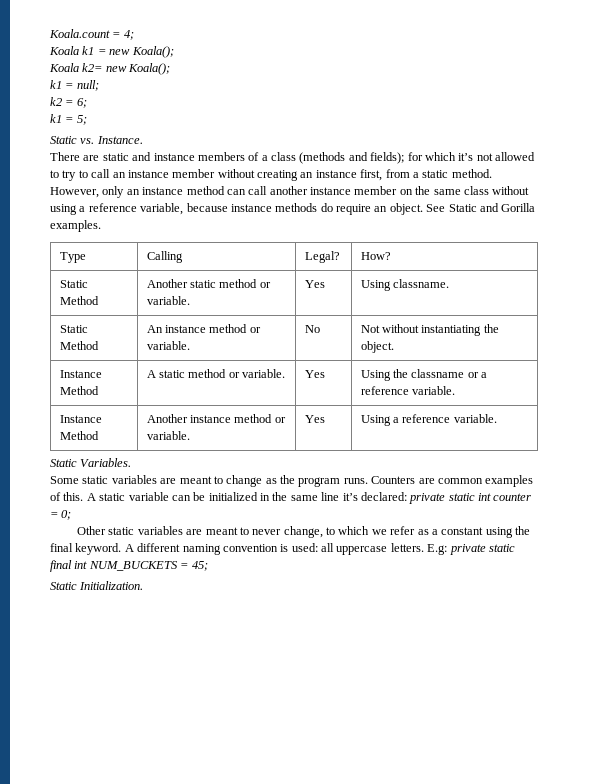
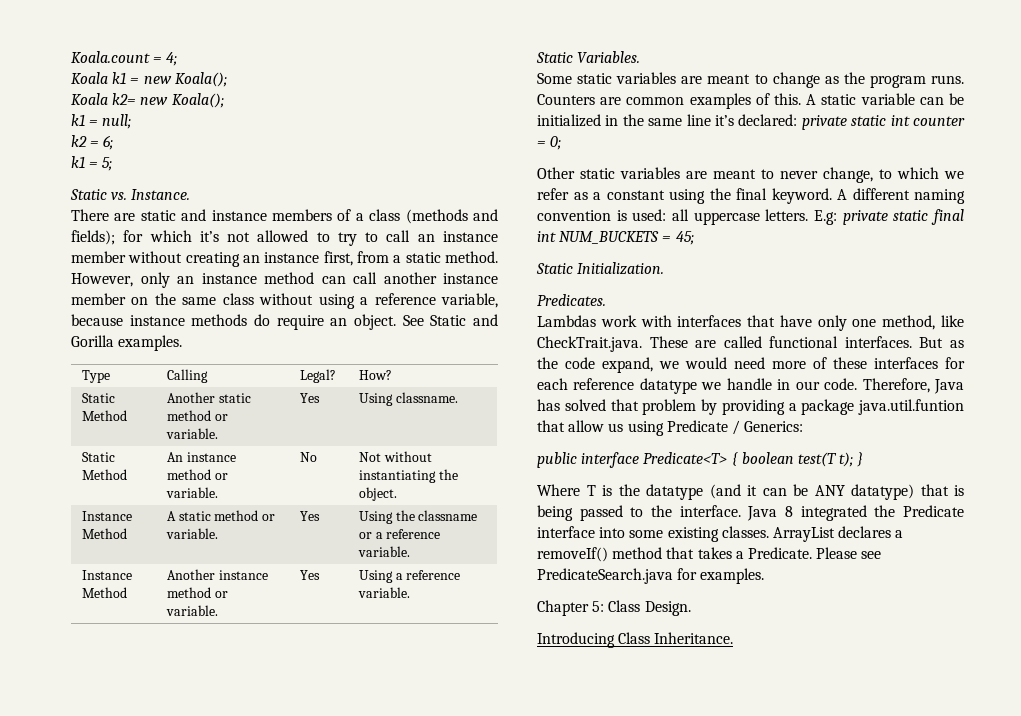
(144, 585) none -> [537,294,606,306] [537,315,964,331] [537,336,964,352] [537,357,965,373] [537,378,964,394] [537,399,964,415] [537,420,804,436] [537,452,864,468] [537,484,964,500] [537,505,964,521] [537,526,904,542] [537,547,882,562] [537,568,765,584] [537,600,691,616] [537,632,734,648] // Predicates. // Lambdas work with interfaces that have only one method, like CheckTrait.java. These are called functional interfaces. But as the code expand, we would need more of these interfaces for each reference datatype we handle in our code. Therefore, Java has solved that problem by providing a package java.util.funtion that allow us using Predicate / Generics: // public interface Predicate<T> { boolean test(T t); } // Where T is the datatype (and it can be ANY datatype) that is being passed to the interface. Java 8 integrated the Predicate interface into some existing classes. ArrayList declares a removeIf() method that takes a Predicate. Please see PredicateSearch.java for examples. // Chapter 5: Class Design. // Introducing Class Inheritance.

